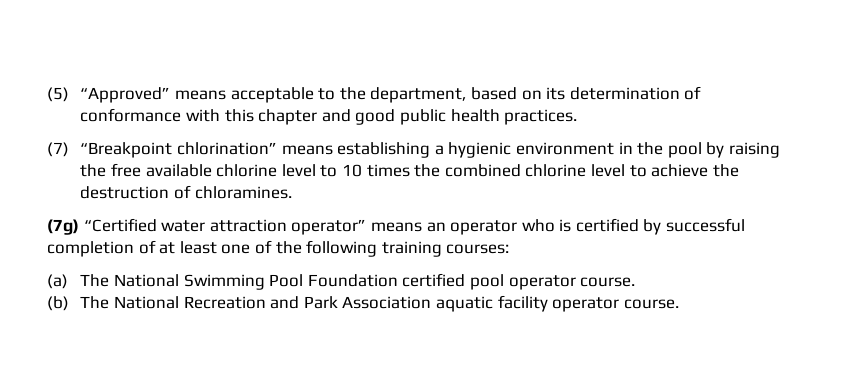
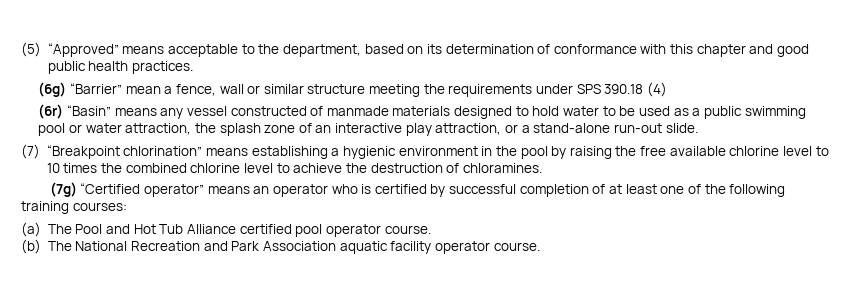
(578, 117) none -> [38,82,667,97] [38,104,806,119] [38,123,698,136] // (6g) “Barrier” mean a fence, wall or similar structure meeting the requirements under SPS 390.18 (4) // (6r) “Basin” means any vessel constructed of manmade materials designed to hold water to be used as a public swimming pool or water attraction, the splash zone of an interactive play attraction, or a stand-alone run-out slide.
[161,219,287,232] water attraction -> (141, 188) none
[114,274,398,290] National Swimming Pool Foundation -> [75,224,236,234] Pool and Hot Tub Alliance

